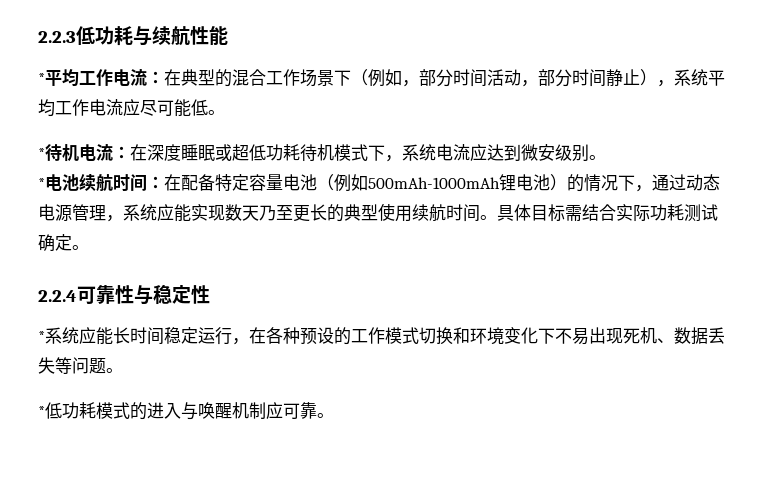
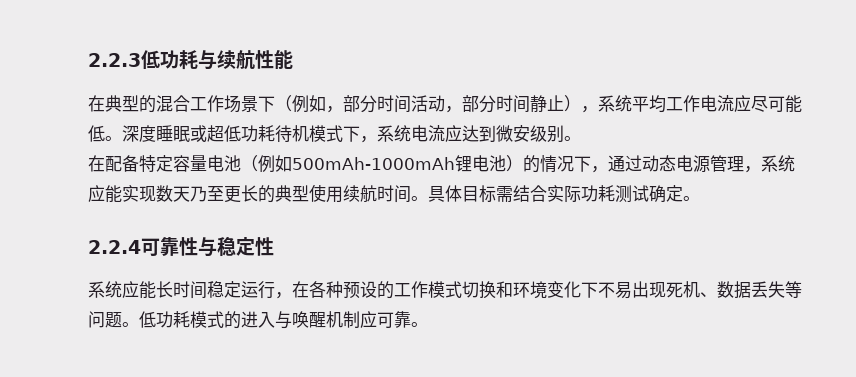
[38,69,164,87] *平均工作电流： -> (293, 59) none
[38,144,147,162] // *待机电流：在 -> (122, 138) none
[38,174,164,192] *电池续航时间： -> (581, 138) none
[38,331,45,342] * -> (274, 246) none
[38,406,45,417] // * -> (139, 324) none

